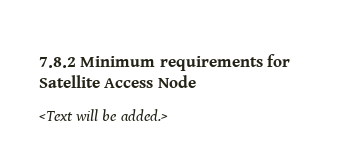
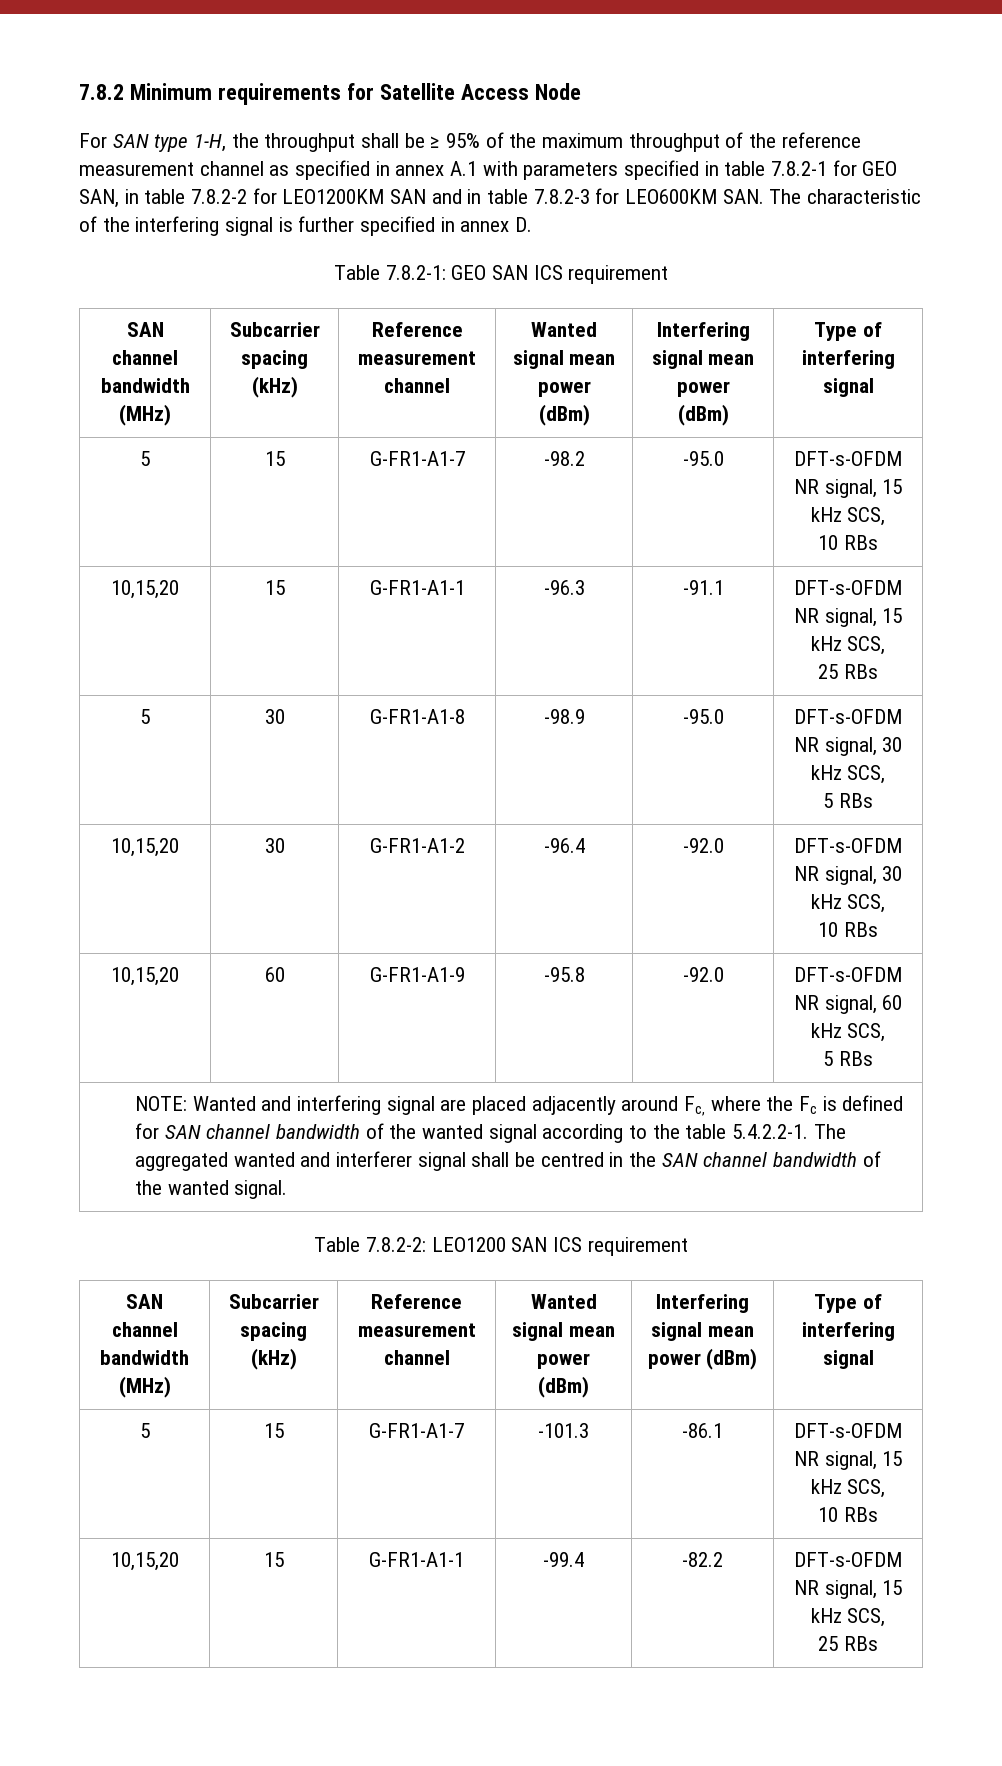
[39,109,168,121] <Text will be added.> -> [79,132,861,152] [79,160,898,180] [79,188,922,208] [79,216,533,236] [333,265,669,284] [126,322,164,337] [112,350,178,365] [100,378,190,393] [119,404,171,426] [229,322,320,337] [241,350,308,369] [251,376,298,398] [371,322,463,337] [358,351,476,365] [384,378,450,393] [531,322,597,337] [512,350,616,369] [537,381,591,397] [538,404,590,426] [656,322,750,341] [651,350,755,369] [676,381,730,397] [677,404,729,426] [814,322,882,341] [801,350,895,369] [822,378,874,397] [140,451,150,466] [264,451,285,466] [369,451,465,466] [543,451,585,466] [682,451,724,466] [794,451,902,466] [793,479,903,498] [810,507,886,526] [818,535,878,550] [111,580,179,599] [264,580,285,595] [369,580,465,595] [543,580,585,595] [682,580,724,595] [794,580,902,595] [793,608,903,627] [810,636,886,655] [818,664,878,679] [140,709,150,724] [264,709,285,724] [369,709,465,724] [543,709,585,724] [682,709,724,724] [794,709,902,724] [793,737,903,756] [810,765,886,784] [823,793,873,808] [111,838,179,857] [264,838,285,853] [369,838,465,853] [543,838,585,853] [682,838,724,853] [794,838,902,853] [793,866,903,885] [810,894,886,913] [818,922,878,937] [111,967,179,986] [264,967,285,982] [369,967,465,982] [543,967,585,982] [682,967,724,982] [794,967,902,982] [793,995,903,1014] [810,1023,886,1042] [823,1051,873,1066] [135,1095,904,1116] [135,1123,846,1143] [135,1151,881,1171] [135,1180,288,1199] [314,1237,688,1256] [126,1294,163,1309] [111,1322,178,1337] [100,1350,189,1365] [118,1376,171,1398] [228,1294,319,1309] [240,1322,307,1341] [250,1348,297,1370] [371,1294,462,1309] [357,1323,476,1337] [383,1350,450,1365] [530,1294,597,1309] [512,1322,615,1341] [537,1353,590,1369] [538,1376,589,1398] [656,1294,749,1313] [651,1322,754,1341] [647,1348,758,1370] [814,1294,882,1313] [801,1322,895,1341] [822,1350,874,1369] [139,1423,150,1438] [263,1423,284,1438] [369,1423,464,1438] [538,1423,589,1438] [682,1423,723,1438] [794,1423,902,1438] [793,1451,903,1470] [810,1479,886,1498] [818,1507,878,1522] [110,1552,179,1571] [263,1552,284,1567] [369,1552,464,1567] [543,1552,584,1567] [682,1552,723,1567] [794,1552,902,1567] [793,1580,903,1599] [810,1608,886,1627] [818,1636,878,1651] For SAN type 1-H, the throughput shall be ≥ 95% of the maximum throughput of the reference measurement channel as specified in annex A.1 with parameters specified in table 7.8.2-1 for GEO SAN, in table 7.8.2-2 for LEO1200KM SAN and in table 7.8.2-3 for LEO600KM SAN. The characteristic of the interfering signal is further specified in annex D. // Table 7.8.2-1: GEO SAN ICS requirement // SAN channel bandwidth (MHz) | Subcarrier spacing (kHz) | Reference measurement channel | Wanted signal mean power (dBm) | Interfering signal mean power (dBm) | Type of interfering signal // 5 | 15 | G-FR1-A1-7 | -98.2 | -95.0 | DFT-s-OFDM NR signal, 15 kHz SCS, // 10 RBs // 10,15,20 | 15 | G-FR1-A1-1 | -96.3 | -91.1 | DFT-s-OFDM NR signal, 15 kHz SCS, // 25 RBs // 5 | 30 | G-FR1-A1-8 | -98.9 | -95.0 | DFT-s-OFDM NR signal, 30 kHz SCS, // 5 RBs // 10,15,20 | 30 | G-FR1-A1-2 | -96.4 | -92.0 | DFT-s-OFDM NR signal, 30 kHz SCS, // 10 RBs // 10,15,20 | 60 | G-FR1-A1-9 | -95.8 | -92.0 | DFT-s-OFDM NR signal, 60 kHz SCS, // 5 RBs // NOTE: Wanted and interfering signal are placed adjacently around Fc, where the Fc is defined for SAN channel bandwidth of the wanted signal according to the table 5.4.2.2-1. The aggregated wanted and interferer signal shall be centred in the SAN channel bandwidth of the wanted signal. // Table 7.8.2-2: LEO1200 SAN ICS requirement // SAN channel bandwidth (MHz) | Subcarrier spacing (kHz) | Reference measurement channel | Wanted signal mean power (dBm) | Interfering signal mean power (dBm) | Type of interfering signal // 5 | 15 | G-FR1-A1-7 | -101.3 | -86.1 | DFT-s-OFDM NR signal, 15 kHz SCS, // 10 RBs // 10,15,20 | 15 | G-FR1-A1-1 | -99.4 | -82.2 | DFT-s-OFDM NR signal, 15 kHz SCS, // 25 RBs

